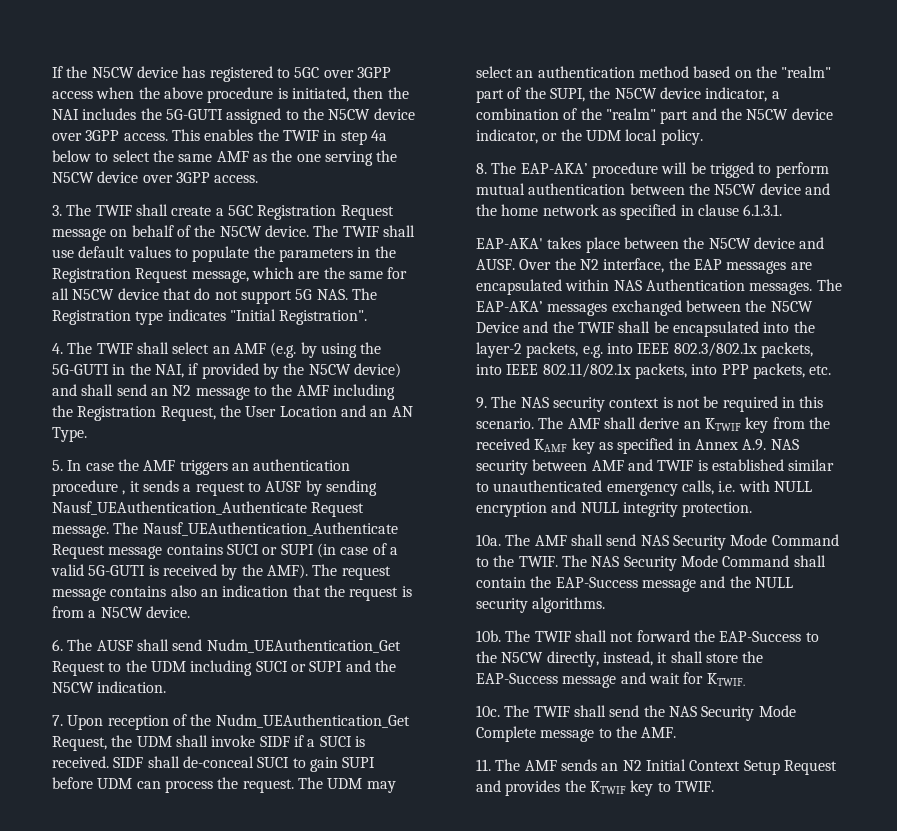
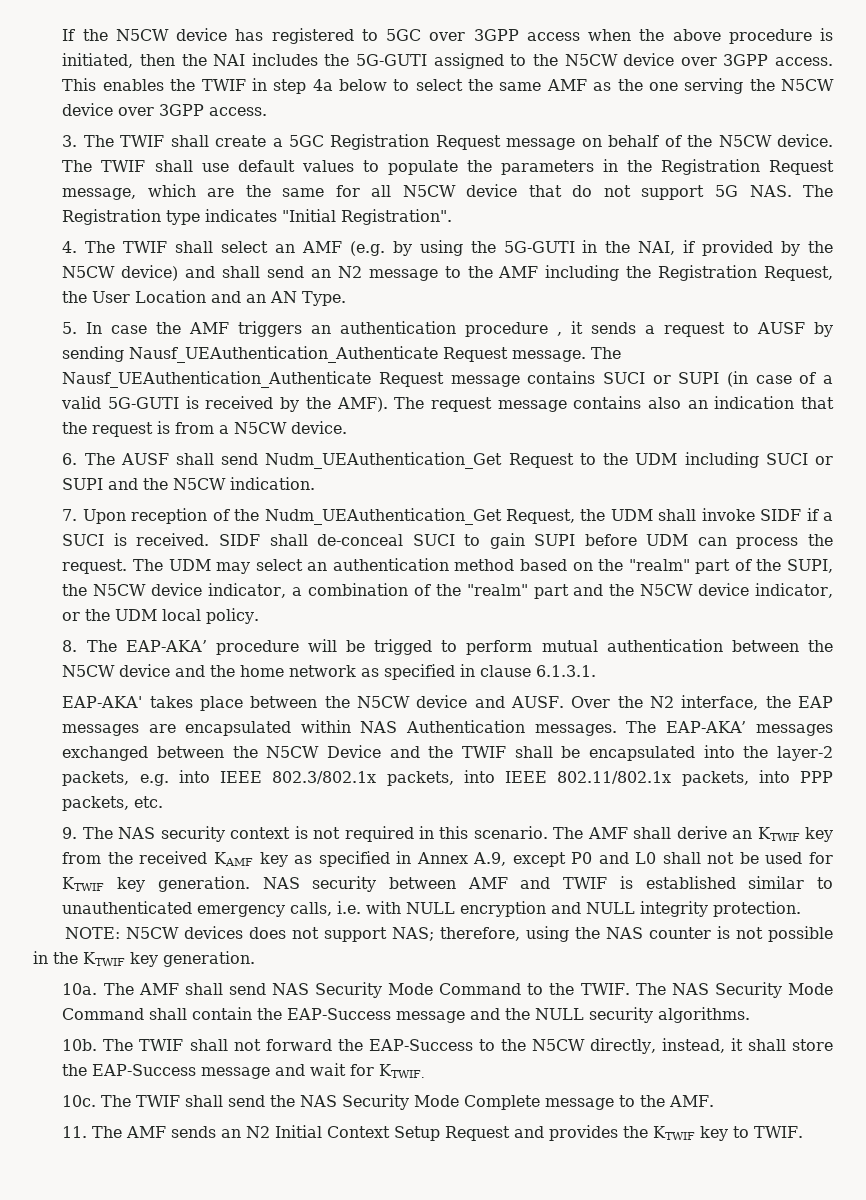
[703,396,719,408] be -> (341, 833) none
[742,439,767,451] A.9. -> [473,852,833,867] [62,876,250,892] A.9, except P0 and L0 shall not be used for KTWIF key generation.
(753, 509) none -> [64,926,834,942] [33,951,255,967] // NOTE: N5CW devices does not support NAS; therefore, using the NAS counter is not possible in the KTWIF key generation.

